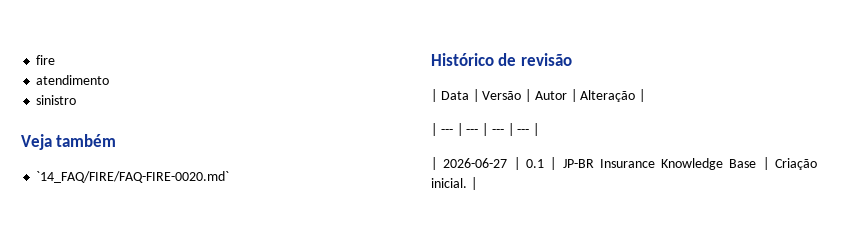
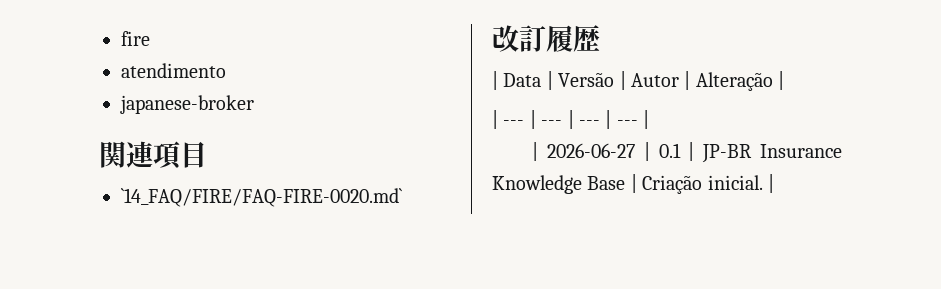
[36,95,77,105] [21,134,117,150] [36,171,230,183] [431,53,572,66] sinistro // Veja também // `14_FAQ/FIRE/FAQ-FIRE-0020.md` // Histórico de revisão -> [120,95,254,114] [99,141,207,169] [121,188,403,207] [492,25,600,52] japanese-broker // 関連項目 // `14_FAQ/FIRE/FAQ-FIRE-0020.md` // 改訂履歴

